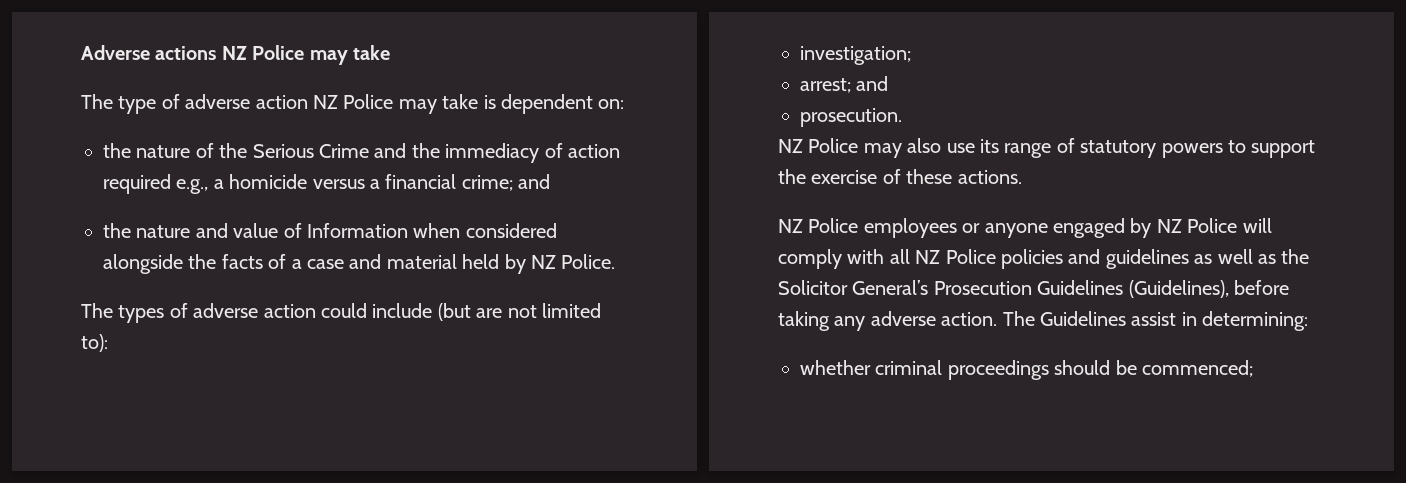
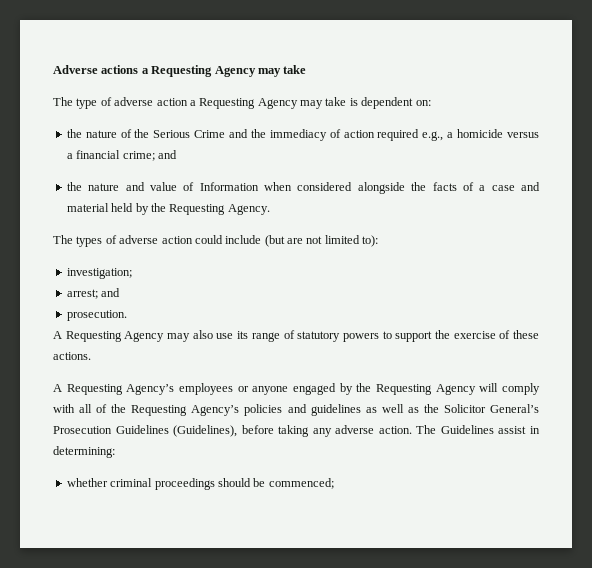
[221,45,305,60] NZ Police -> [141,65,256,77] a Requesting Agency
[313,94,394,109] NZ Police -> [189,98,298,109] a Requesting Agency
[530,254,616,269] NZ Police. -> [150,203,270,215] the Requesting Agency.
[778,138,859,153] NZ Police -> [53,331,165,342] A Requesting Agency
[778,218,859,233] NZ Police -> [53,384,175,395] A Requesting Agency’s
[1156,218,1238,233] NZ Police -> [356,383,476,395] the Requesting Agency
[915,249,996,264] NZ Police -> [96,404,240,416] of the Requesting Agency’s

